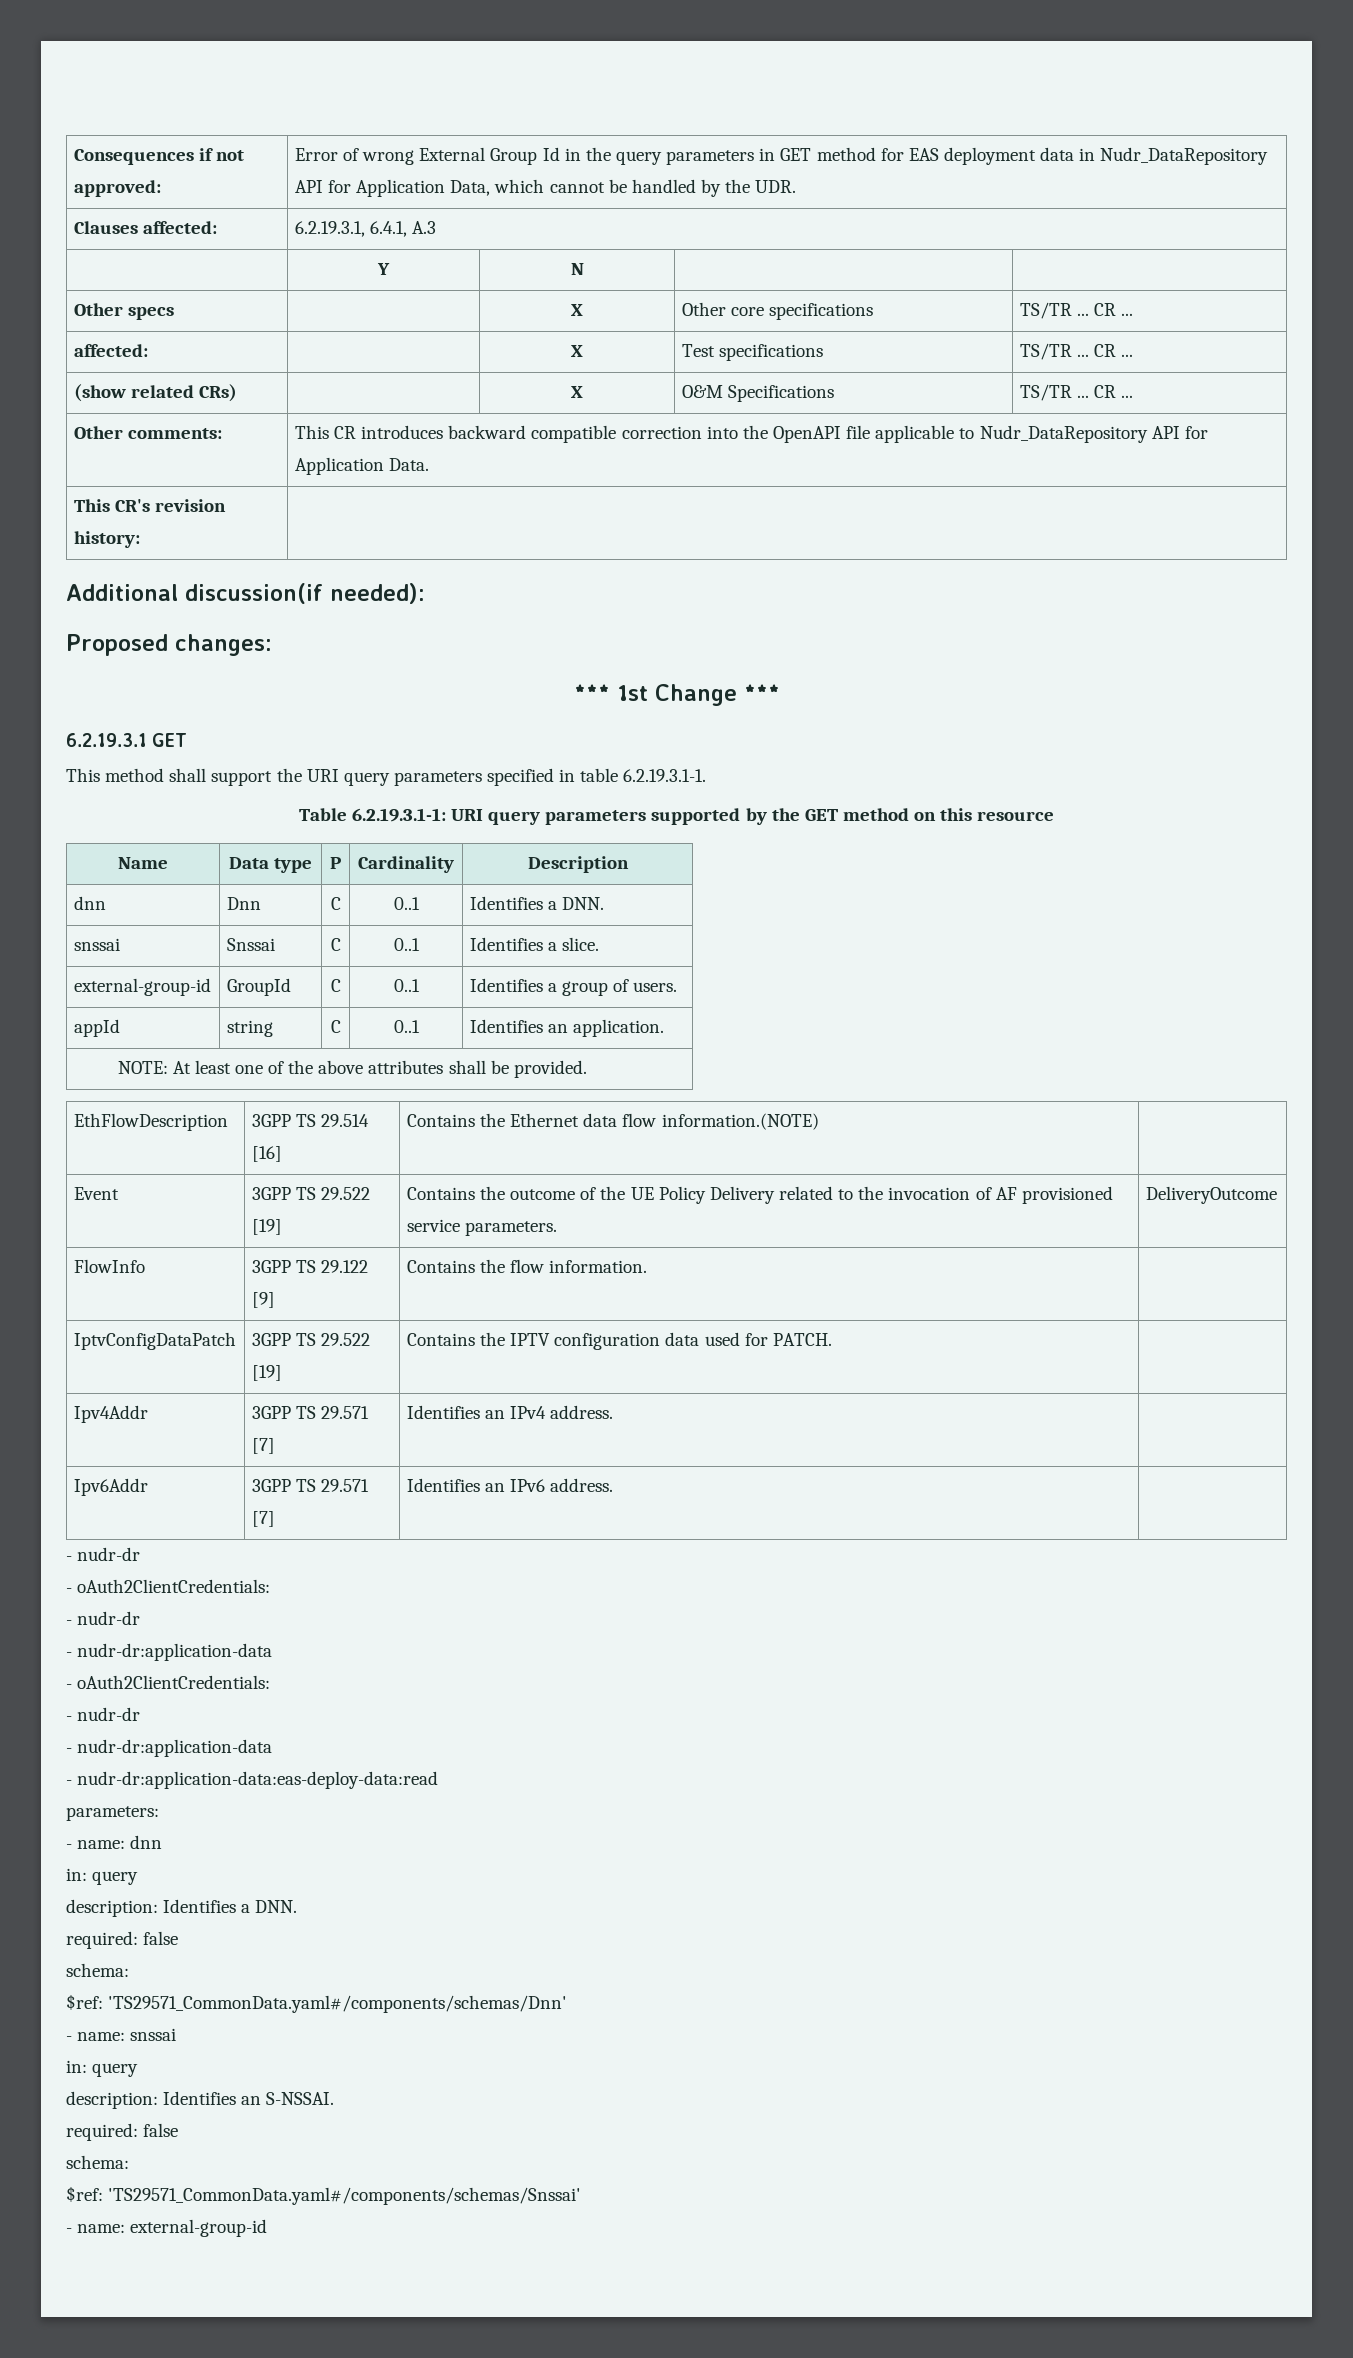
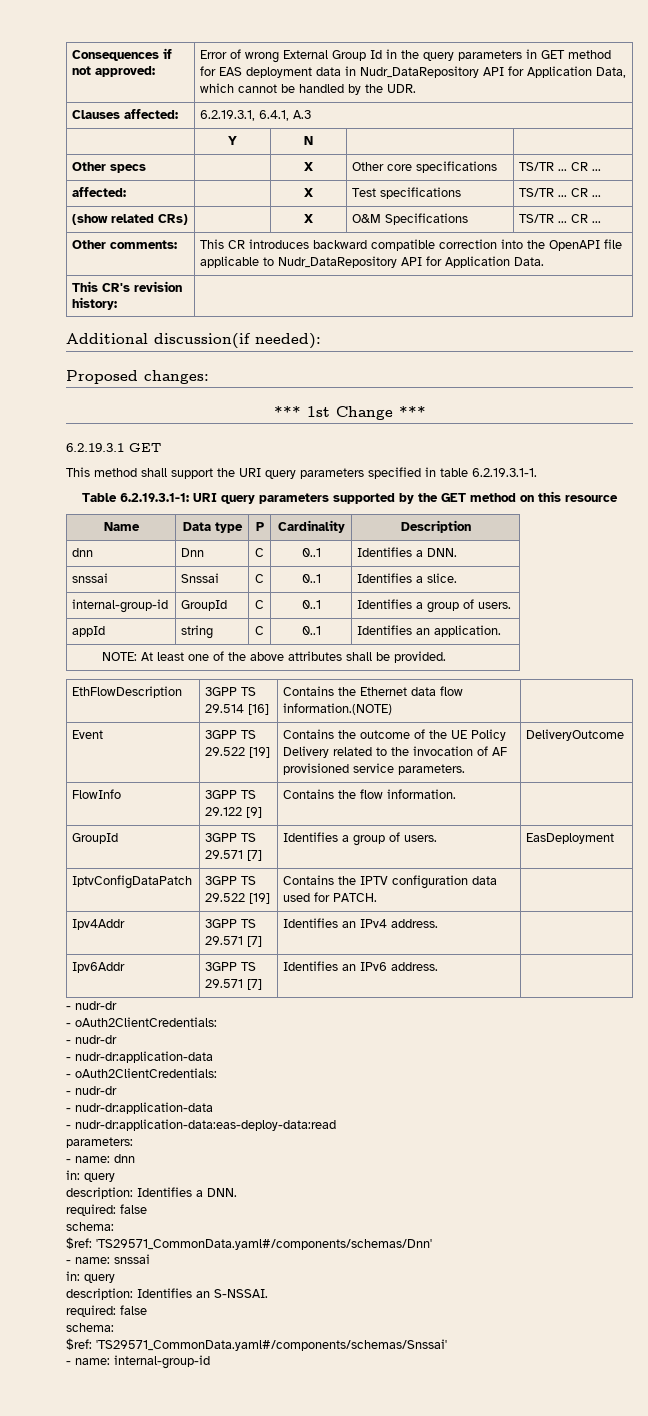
[73,978,211,996] external-group-id -> [72,599,169,613] internal-group-id
(648, 1266) none -> [72,833,119,844] [205,833,257,842] [205,850,263,861] [283,832,438,846] [526,833,615,844] // GroupId | 3GPP TS 29.571 [7] | Identifies a group of users. | EasDeployment
[130,2219,268,2237] external-group-id -> [114,1355,210,1369] internal-group-id

